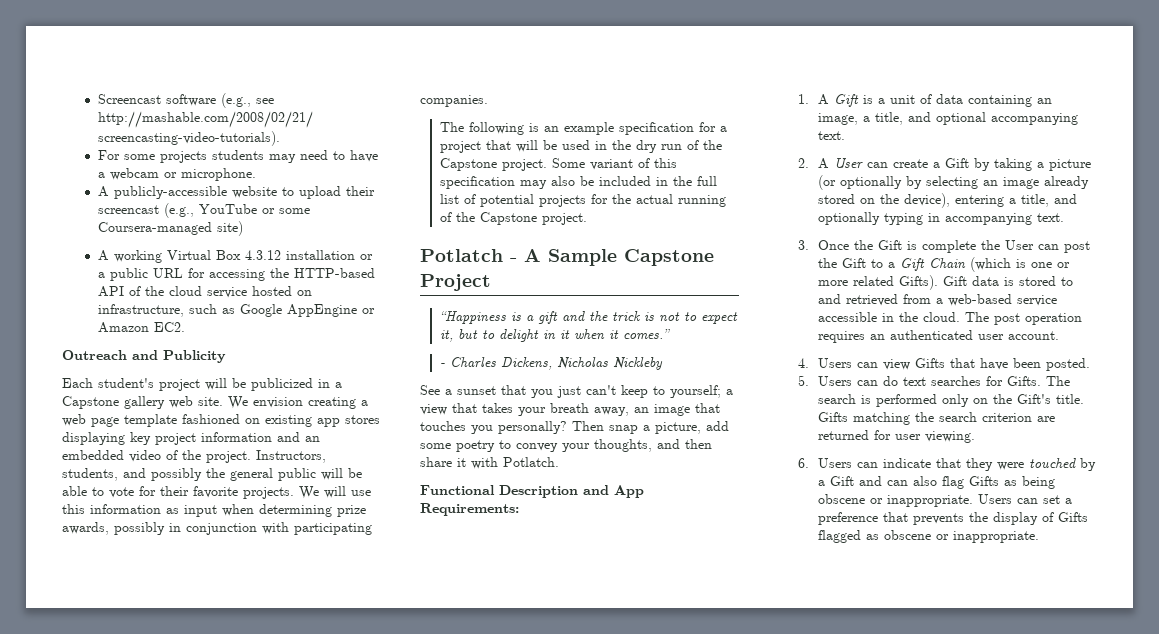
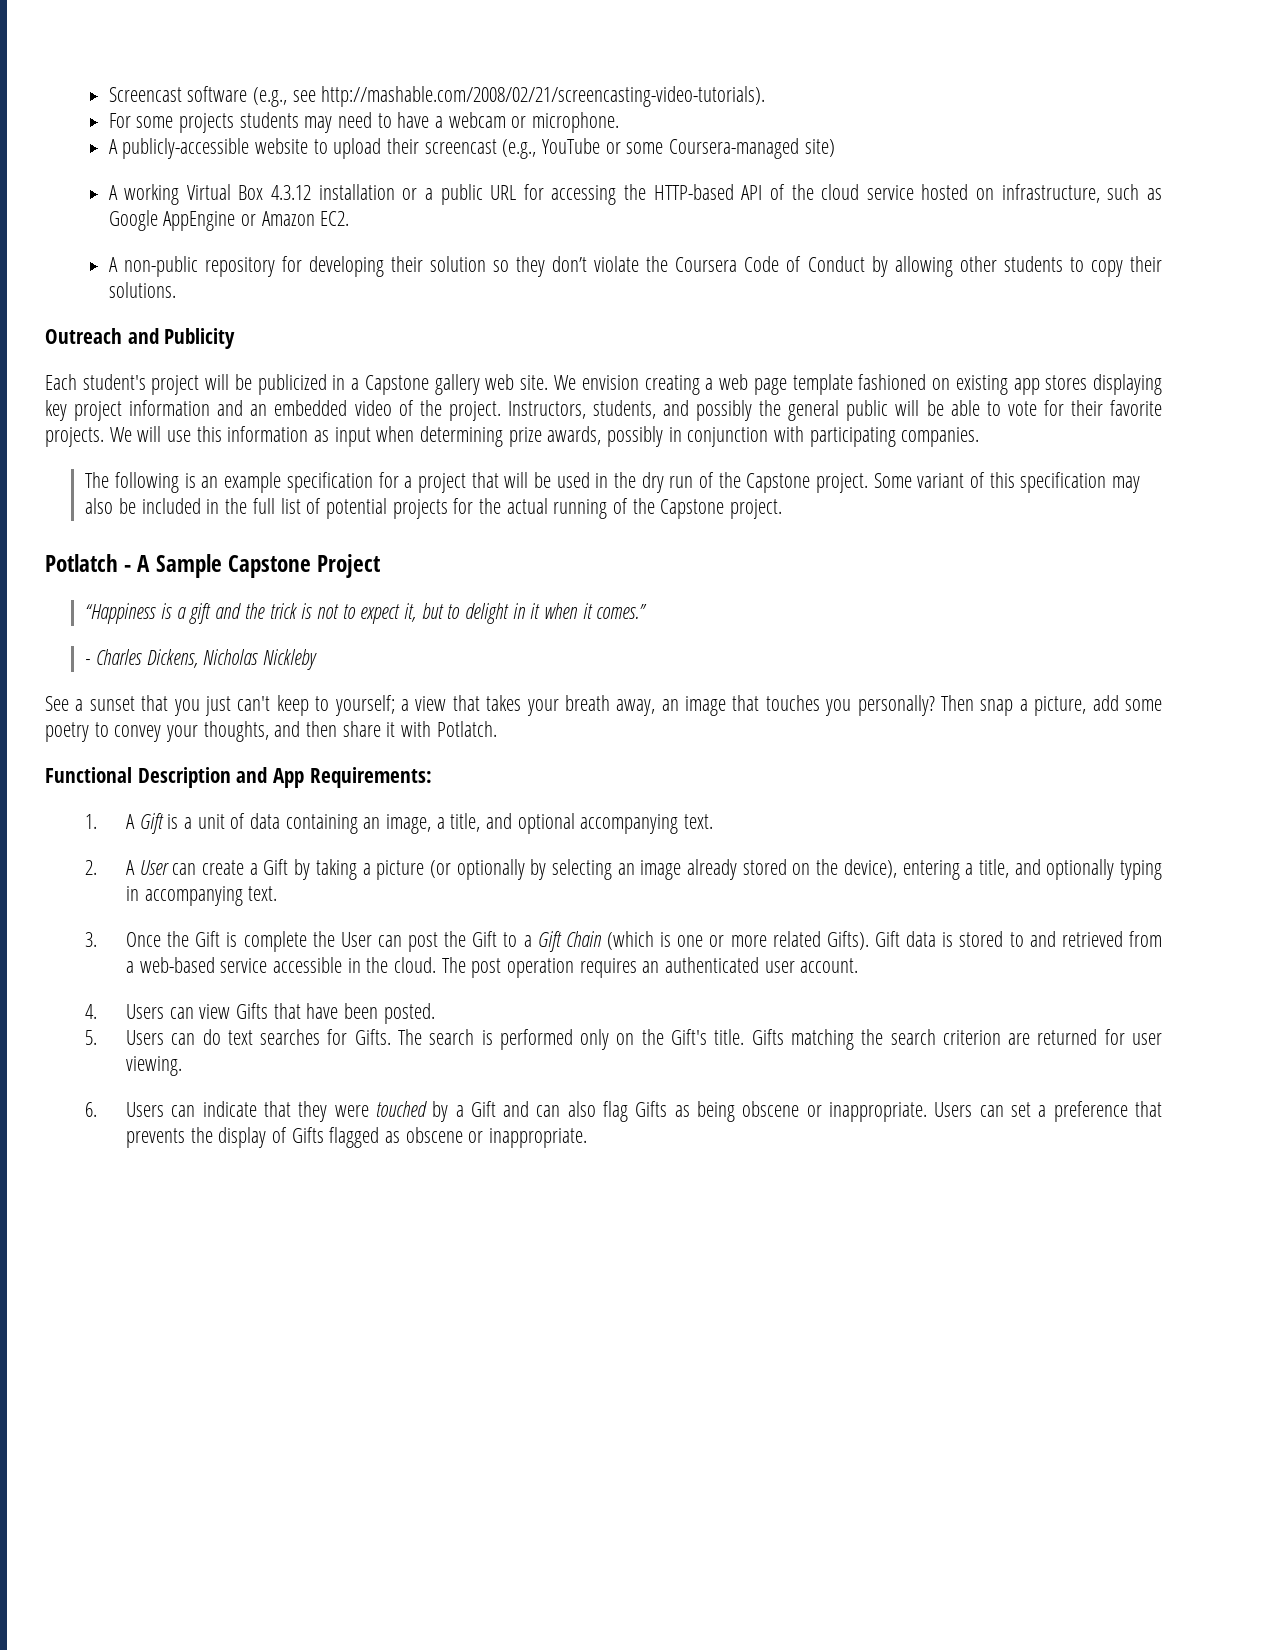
(185, 327) none -> [108,256,1163,277] [108,282,176,298] // A non-public repository for developing their solution so they don’t violate the Coursera Code of Conduct by allowing other students to copy their solutions.

